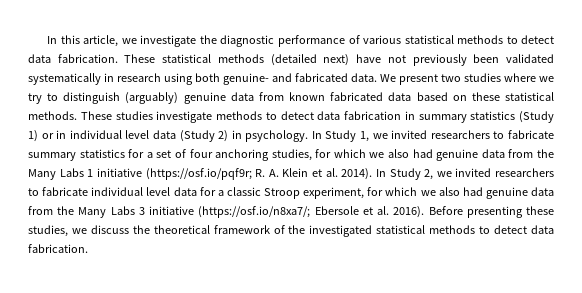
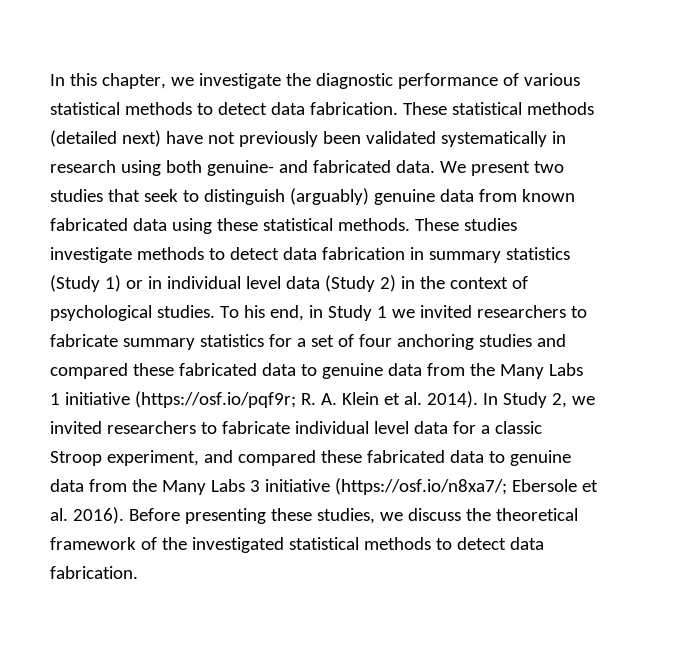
[83,35,119,47] article, -> [101,73,166,89] chapter,
[504,73,554,82] [28,93,42,104] where we try -> [107,189,178,202] that seek
[416,92,467,101] based on -> [171,218,212,234] using
[245,130,370,142] psychology. In Study 1, -> [419,276,528,289] [50,305,387,321] the context of psychological studies. To his end, in Study 1
[271,149,433,161] studies, for which we also had -> [478,334,566,347] [50,363,317,379] studies and compared these fabricated data to
[367,187,483,196] for which we also had -> [203,450,505,466] and compared these fabricated data to

